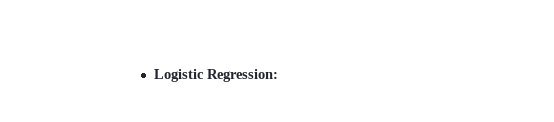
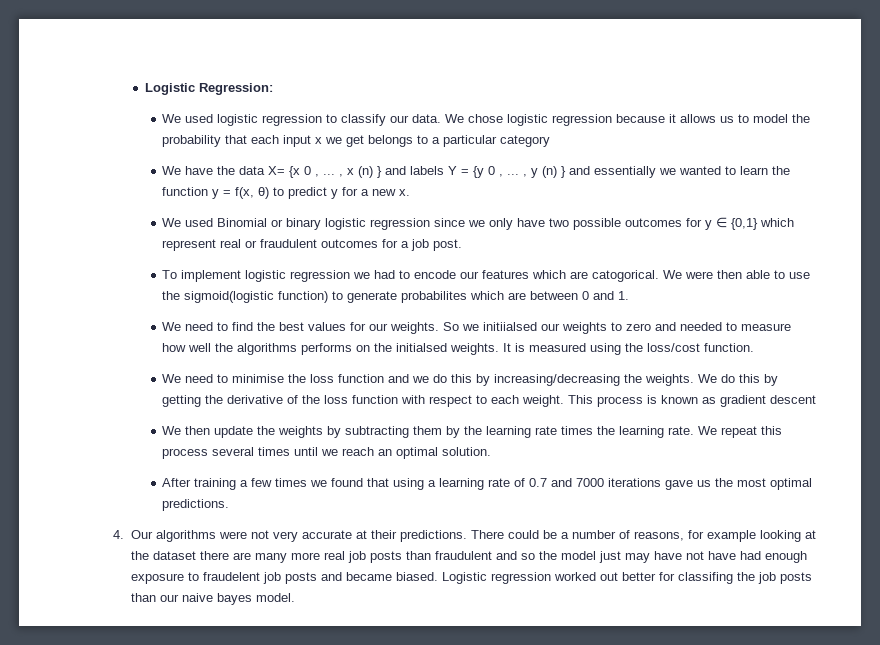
(278, 75) none -> [162,114,811,126] [162,135,551,147] [162,166,791,178] [162,187,411,199] [162,217,795,230] [162,239,463,251] [162,270,811,282] [162,291,630,303] [162,322,792,334] [162,343,755,355] [162,374,779,386] [162,395,817,407] [162,426,783,438] [162,447,492,459] [162,478,813,490] [162,499,230,511] [113,530,816,542] [130,551,807,563] [130,572,812,584] [130,593,295,605] // We used logistic regression to classify our data. We chose logistic regression because it allows us to model the probability that each input x we get belongs to a particular category // We have the data X= {x 0 , ... , x (n) } and labels Y = {y 0 , ... , y (n) } and essentially we wanted to learn the function y = f(x, θ) to predict y for a new x. // We used Binomial or binary logistic regression since we only have two possible outcomes for y ∈ {0,1} which represent real or fraudulent outcomes for a job post. // To implement logistic regression we had to encode our features which are catogorical. We were then able to use the sigmoid(logistic function) to generate probabilites which are between 0 and 1. // We need to find the best values for our weights. So we initiialsed our weights to zero and needed to measure how well the algorithms performs on the initialsed weights. It is measured using the loss/cost function. // We need to minimise the loss function and we do this by increasing/decreasing the weights. We do this by getting the derivative of the loss function with respect to each weight. This process is known as gradient descent // We then update the weights by subtracting them by the learning rate times the learning rate. We repeat this process several times until we reach an optimal solution. // After training a few times we found that using a learning rate of 0.7 and 7000 iterations gave us the most optimal predictions. // 4. Our algorithms were not very accurate at their predictions. There could be a number of reasons, for example looking at the dataset there are many more real job posts than fraudulent and so the model just may have not have had enough exposure to fraudelent job posts and became biased. Logistic regression worked out better for classifing the job posts than our naive bayes model.

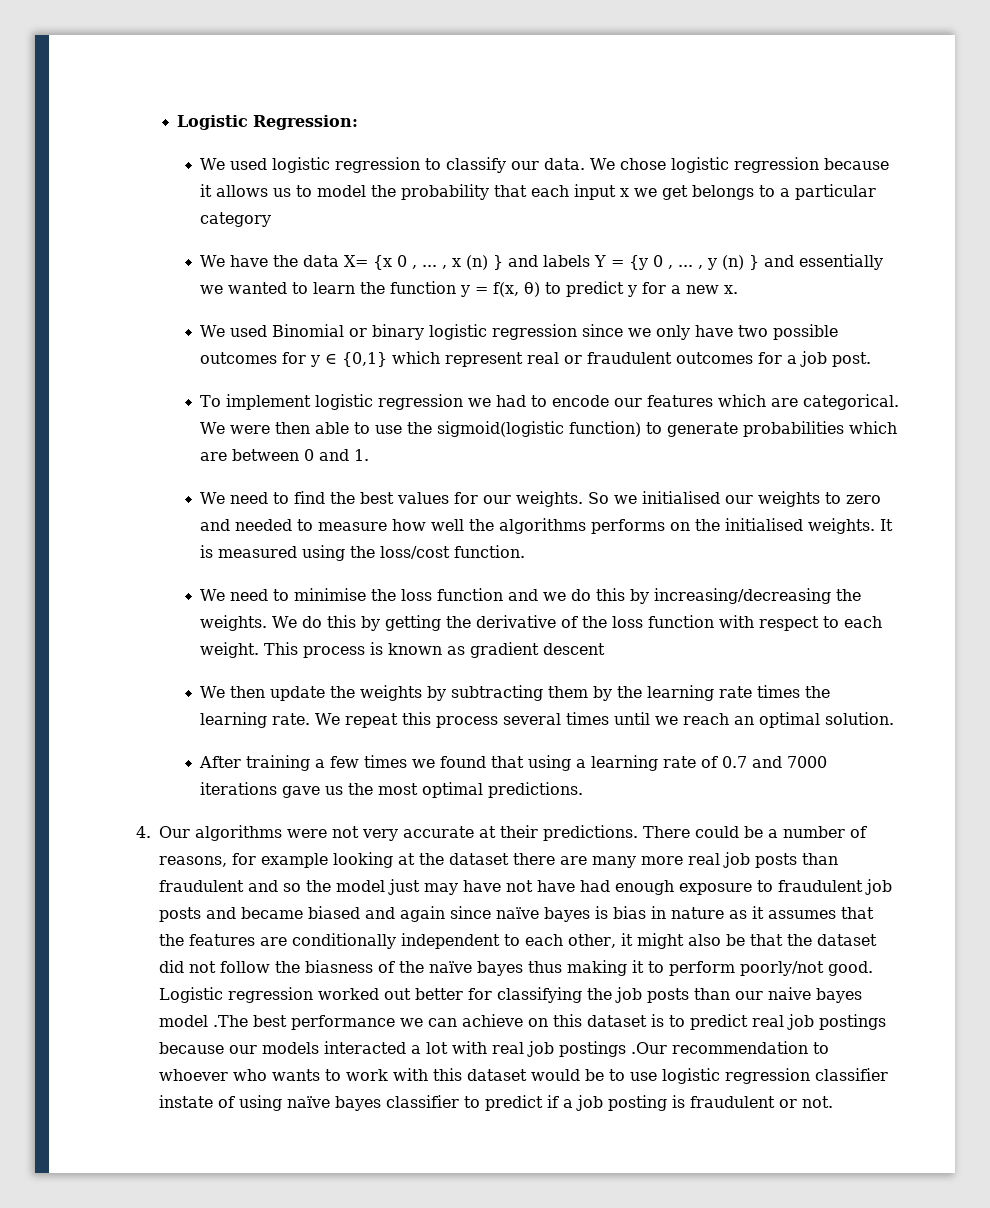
[592,270,660,282] catogorical. -> [803,394,900,410] categorical.
[401,291,468,303] probabilites -> [743,421,845,437] probabilities
[483,322,538,331] initiialsed -> [642,491,721,504] initialised
[396,343,448,352] initialsed -> [725,518,804,531] initialised
[202,572,260,581] fraudelent -> [778,880,864,892] fraudulent
[395,572,438,581] biased. -> [308,906,875,922] [159,933,878,949] [159,960,874,976] biased and again since naïve bayes is bias in nature as it assumes that the features are conditionally independent to each other, it might also be that the dataset did not follow the biasness of the naïve bayes thus making it to perform poorly/not good.
[677,572,733,584] classifing -> [497,987,583,1003] classifying
[255,593,295,602] model. -> [159,1014,887,1030] [159,1041,830,1057] [159,1068,889,1084] [159,1095,834,1111] model .The best performance we can achieve on this dataset is to predict real job postings because our models interacted a lot with real job postings .Our recommendation to whoever who wants to work with this dataset would be to use logistic regression classifier instate of using naïve bayes classifier to predict if a job posting is fraudulent or not.

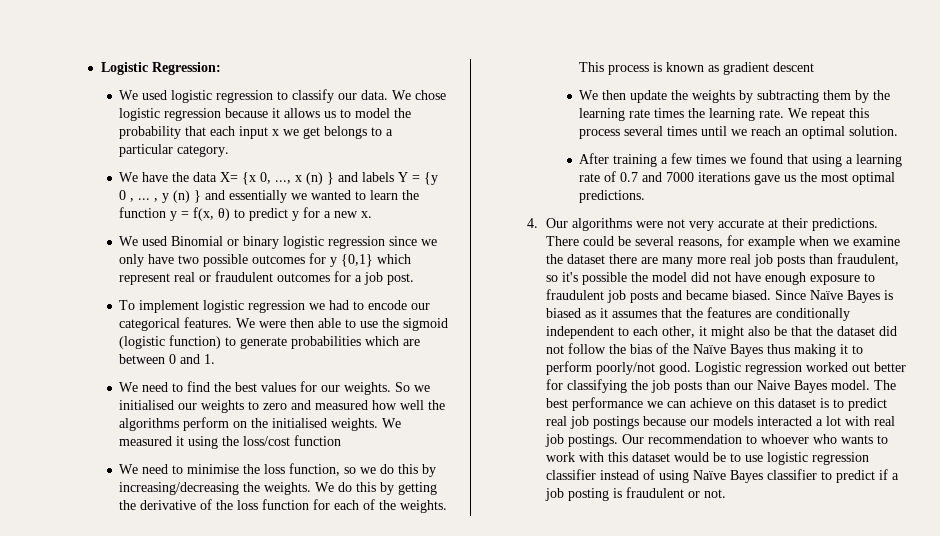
[200,212,272,227] category -> [177,145,230,157] category.
[397,255,448,269] 0 , ... , -> [260,172,292,184] 0, ...,
[325,353,338,364] ∈ -> (338, 262) none
[647,394,900,410] features which are categorical. -> [119,317,233,331] categorical features.
[437,421,565,437] sigmoid(logistic -> [403,318,449,331] [119,336,166,349] sigmoid (logistic
[235,519,388,531] needed to measure -> [315,400,369,410] measured
[591,519,666,534] performs -> [183,417,230,431] perform
[880,519,894,531] [200,545,298,558] It is measured -> [382,418,402,428] [119,436,185,446] We measured it
[454,545,526,558] function. -> [294,435,342,446] function
[437,588,539,601] function and -> [289,463,357,476] function, so
[719,615,883,631] [200,642,260,658] with respect to each weight. -> [313,499,448,513] for each of the weights.
[768,826,868,838] [159,852,416,868] a number of reasons, for example looking at -> [634,235,900,249] several reasons, for example when we examine
[159,879,502,895] fraudulent and so the model just may have -> [836,253,899,266] [545,272,709,285] fraudulent, so it's possible the model did
[580,880,611,892] had -> (761, 277) none
[308,906,725,922] biased and again since naïve bayes is bias in nature -> [731,290,893,303] [545,308,581,318] biased. Since Naïve Bayes is biased
[305,960,524,976] biasness of the naïve bayes -> [629,343,763,357] bias of the Naïve Bayes
[768,987,863,1003] [159,1015,249,1027] naive bayes model .The -> [756,380,896,393] Naive Bayes model. The
[559,1041,668,1057] postings .Our -> [567,434,644,447] postings. Our
[159,1095,214,1108] instate -> [599,470,639,480] instead
[287,1096,382,1111] naïve bayes -> [692,470,763,483] Naïve Bayes

